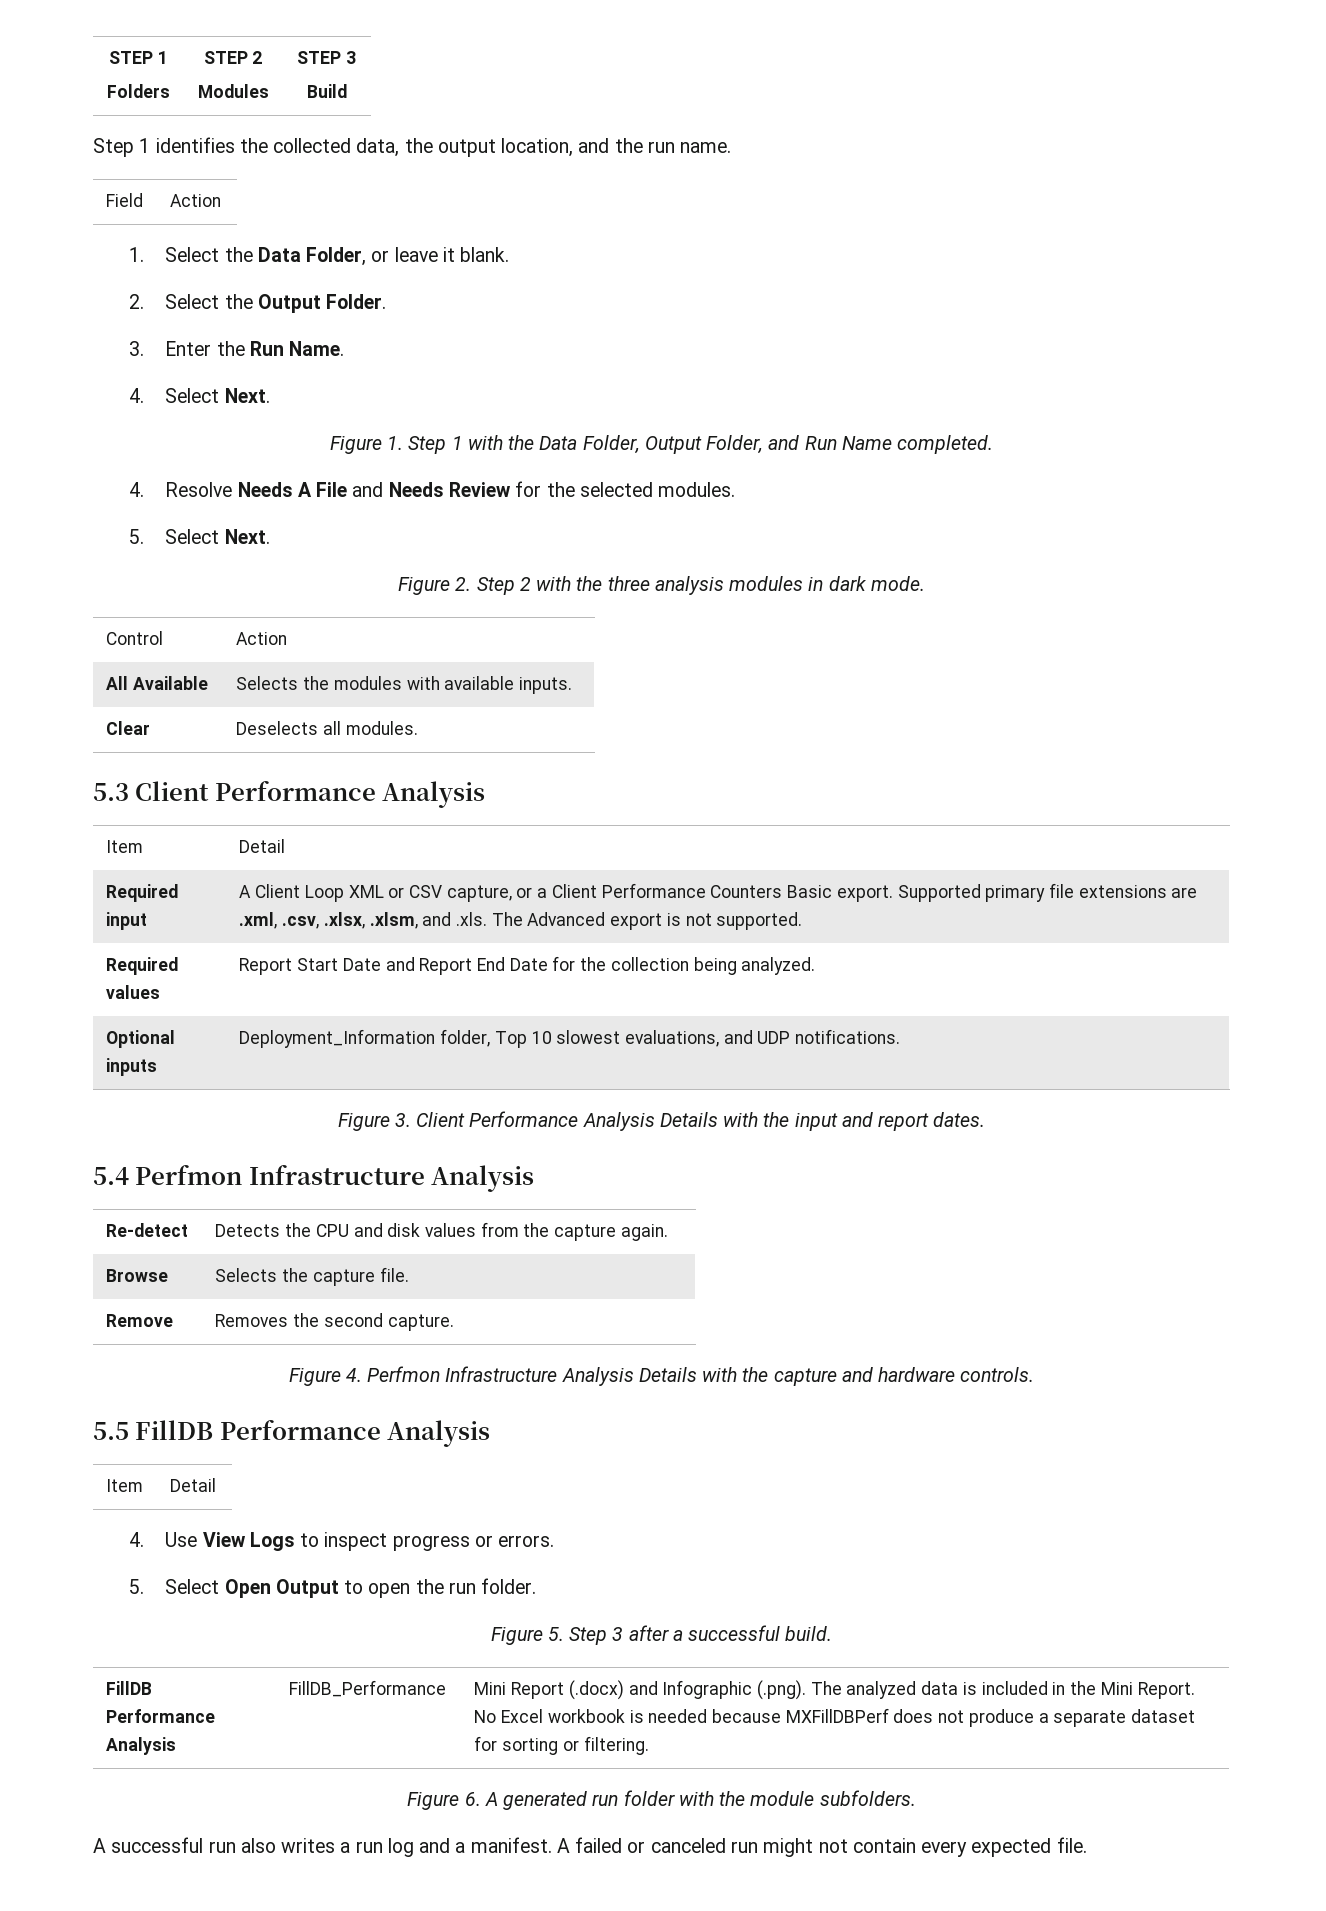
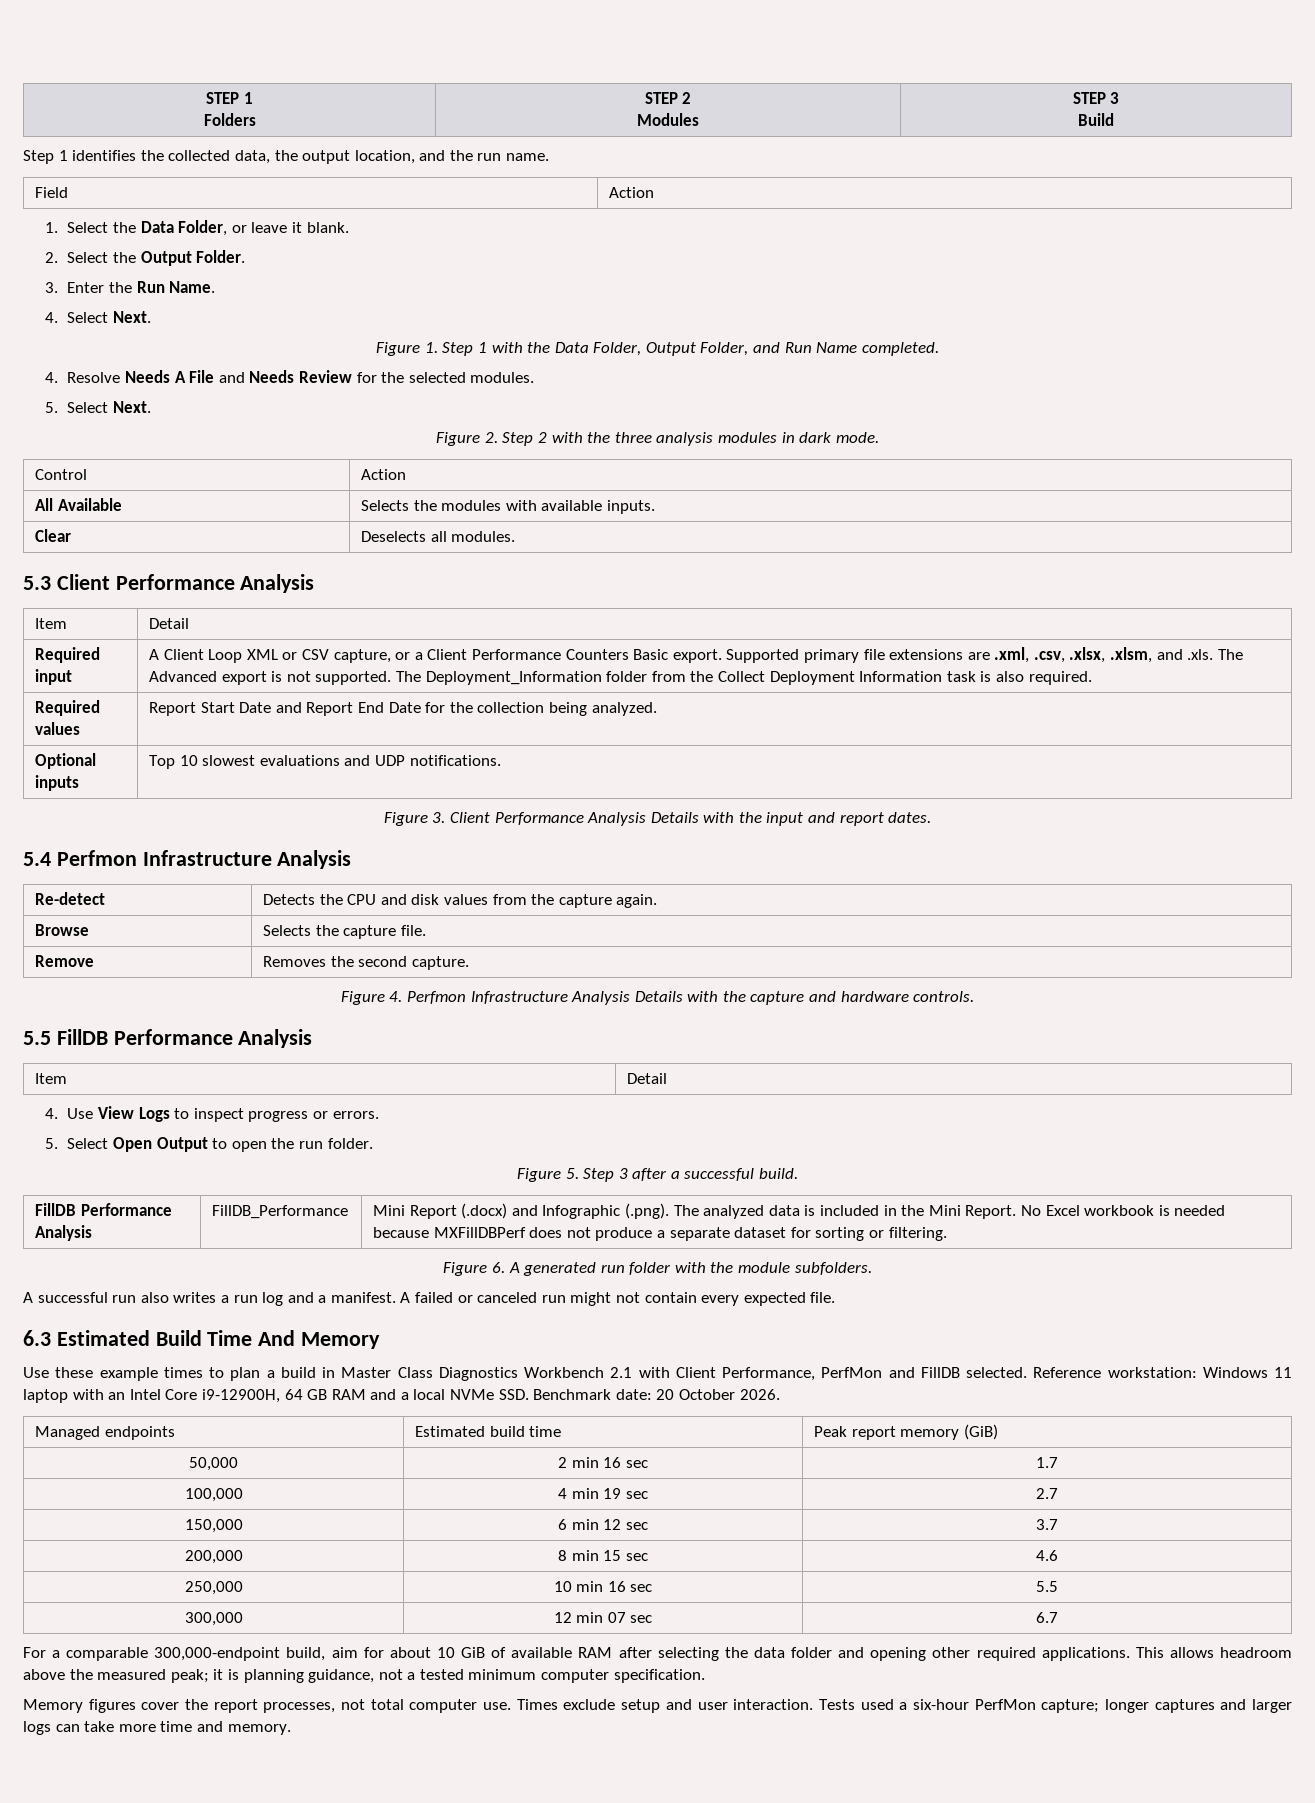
(803, 921) none -> [396,671,1092,685] The Deployment_Information folder from the Collect Deployment Information task is also required.
[239,1029,491,1048] Deployment_Information folder, -> (80, 783) none
[625,1030,720,1047] evaluations, -> [259,755,340,766] evaluations
(1087, 1845) none -> [23,1330,381,1349] [23,1367,1292,1381] [23,1389,780,1403] [35,1426,175,1440] [415,1426,562,1437] [814,1424,998,1440] [189,1457,238,1471] [558,1457,648,1468] [1036,1457,1058,1468] [184,1488,243,1502] [558,1488,648,1499] [1036,1488,1058,1499] [184,1519,243,1533] [558,1519,648,1530] [1036,1519,1058,1530] [184,1550,243,1564] [558,1550,648,1561] [1036,1550,1058,1561] [184,1581,243,1595] [553,1581,653,1592] [1036,1581,1058,1592] [184,1612,243,1626] [553,1612,653,1623] [1036,1612,1058,1623] [23,1647,1292,1661] [23,1669,705,1683] [23,1699,1292,1713] [23,1721,291,1735] // 6.3 Estimated Build Time And Memory // Use these example times to plan a build in Master Class Diagnostics Workbench 2.1 with Client Performance, PerfMon and FillDB selected. Reference workstation: Windows 11 laptop with an Intel Core i9-12900H, 64 GB RAM and a local NVMe SSD. Benchmark date: 20 October 2026. // Managed endpoints | Estimated build time | Peak report memory (GiB) // 50,000 | 2 min 16 sec | 1.7 // 100,000 | 4 min 19 sec | 2.7 // 150,000 | 6 min 12 sec | 3.7 // 200,000 | 8 min 15 sec | 4.6 // 250,000 | 10 min 16 sec | 5.5 // 300,000 | 12 min 07 sec | 6.7 // For a comparable 300,000-endpoint build, aim for about 10 GiB of available RAM after selecting the data folder and opening other required applications. This allows headroom above the measured peak; it is planning guidance, not a tested minimum computer specification. // Memory figures cover the report processes, not total computer use. Times exclude setup and user interaction. Tests used a six-hour PerfMon capture; longer captures and larger logs can take more time and memory.

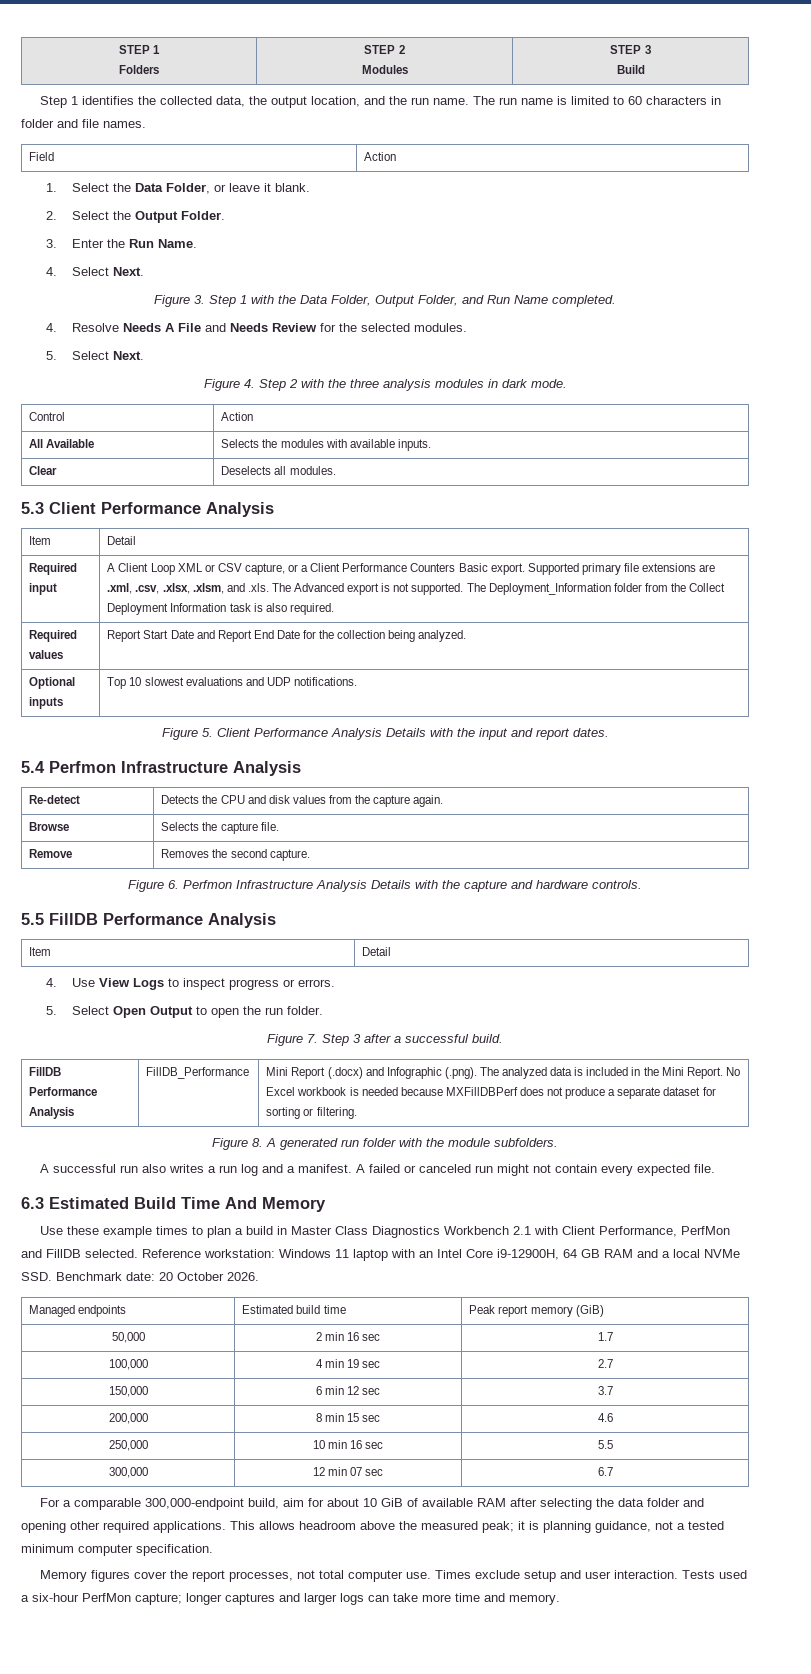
(550, 157) none -> [472,96,721,105] [21,119,146,128] The run name is limited to 60 characters in folder and file names.
[424,342,438,353] 1. -> [194,295,205,304] 3.
[484,432,498,443] 2. -> [243,379,255,388] 4.
[432,812,446,823] 3. -> [201,728,213,737] 5.
[389,991,403,1002] 4. -> [168,880,179,889] 6.
[565,1168,579,1179] 5. -> [307,1034,318,1043] 7.
[491,1262,505,1273] 6. -> [252,1138,263,1147] 8.

